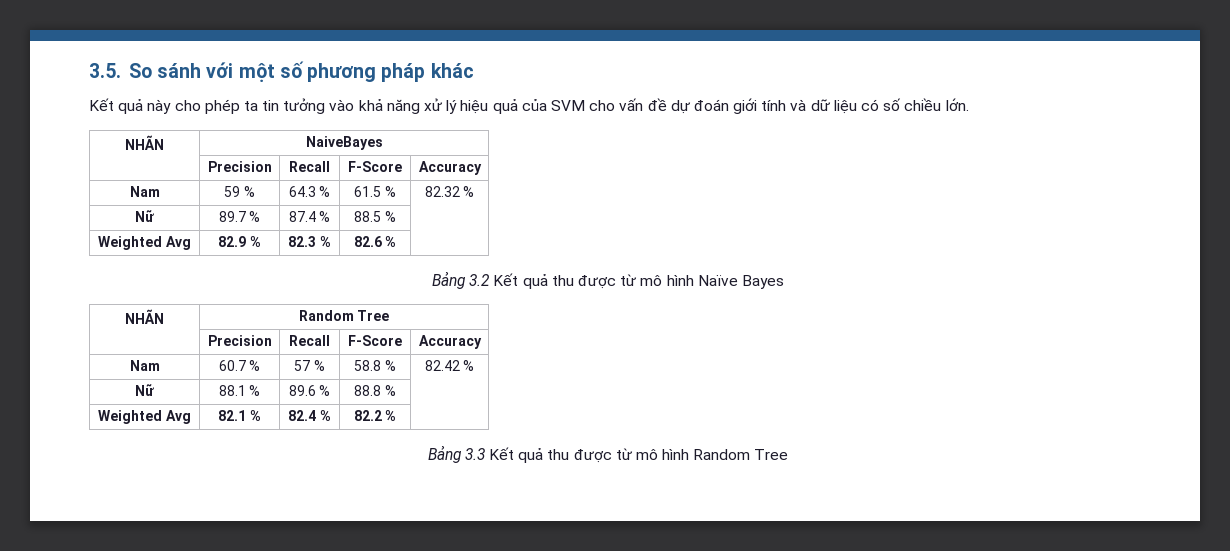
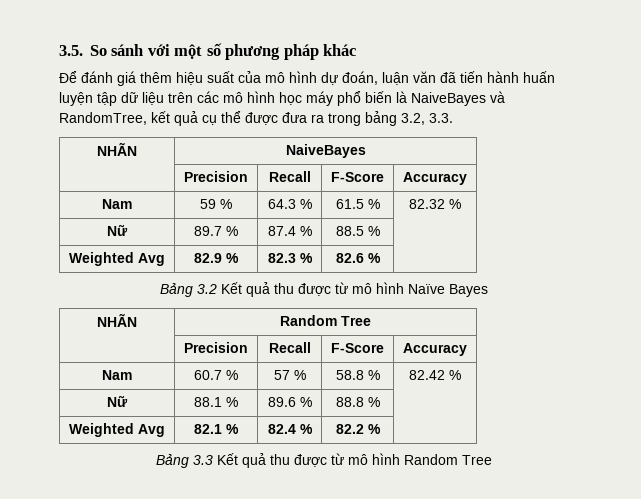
[89,98,969,114] Kết quả này cho phép ta tin tưởng vào khả năng xử lý hiệu quả của SVM cho vấn đề dự đoán giới tính và dữ liệu có số chiều lớn. -> [59,71,555,86] [59,91,505,106] [59,111,453,126] Để đánh giá thêm hiệu suất của mô hình dự đoán, luận văn đã tiến hành huấn luyện tập dữ liệu trên các mô hình học máy phổ biến là NaiveBayes và RandomTree, kết quả cụ thể được đưa ra trong bảng 3.2, 3.3.

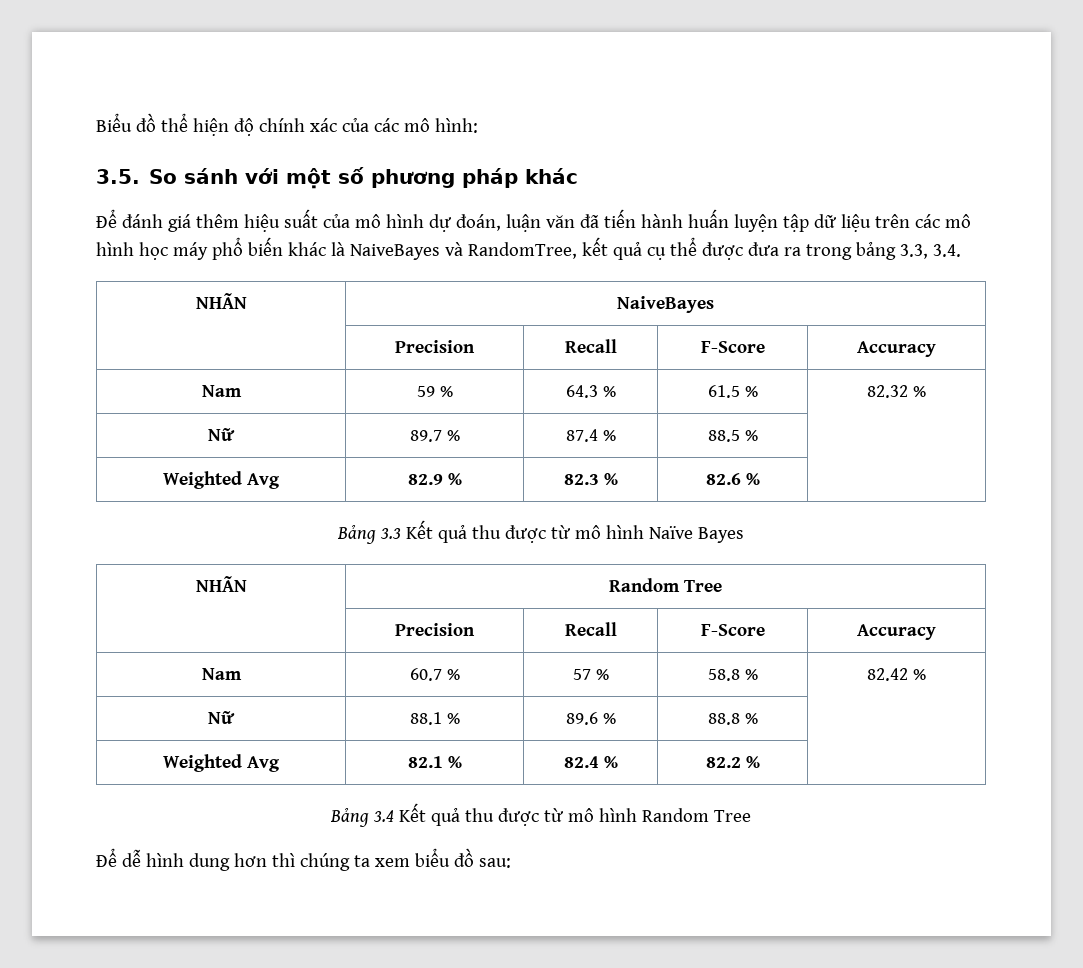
(59, 50) none -> [96,113,478,136] Biểu đồ thể hiện độ chính xác của các mô hình: //
(392, 97) none -> [287,242,326,256] khác
[401,113,453,125] 3.2, 3.3. -> [899,244,961,259] 3.3, 3.4.
[196,284,217,294] 3.2 -> [380,528,402,539] 3.3
[192,455,213,465] 3.3 -> [373,810,395,822] 3.4
(492, 460) none -> [96,848,511,871] // Để dễ hình dung hơn thì chúng ta xem biểu đồ sau:

